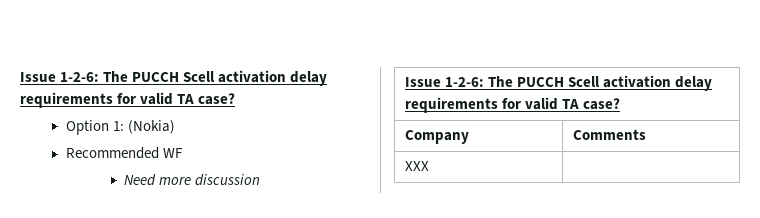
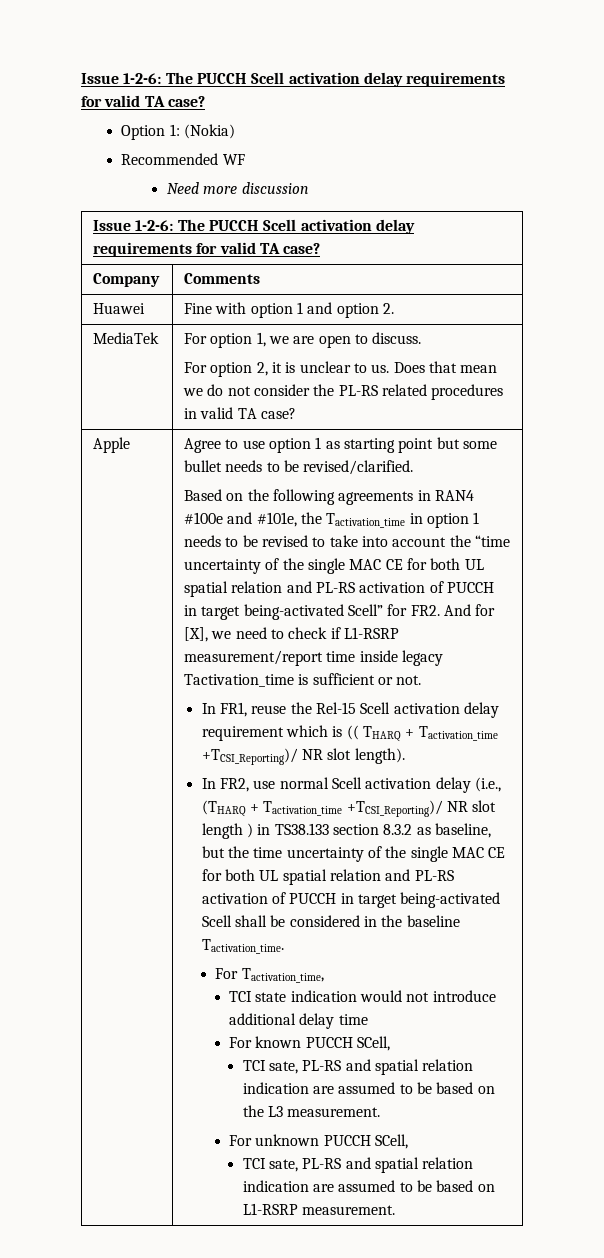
[404,161,429,171] XXX | -> [93,303,146,314] [184,302,394,318] [93,332,160,344] [184,332,422,348] [184,361,498,377] [183,384,504,400] [184,407,296,419] [93,437,131,453] [184,437,497,453] [184,460,414,475] [184,489,474,505] [184,512,480,528] [184,535,510,547] [184,558,484,574] [184,581,494,597] [184,604,496,620] [184,627,399,642] [184,650,443,666] [184,673,422,687] [201,702,499,718] [201,725,498,742] [201,748,405,765] [201,777,501,793] [201,800,497,817] [201,823,491,839] [201,846,506,862] [201,869,454,885] [201,892,501,908] [201,915,460,927] [201,939,284,954] [215,968,324,983] [228,990,496,1002] [228,1013,368,1029] [228,1036,390,1051] [242,1059,474,1075] [242,1082,495,1094] [242,1105,381,1117] [228,1134,408,1149] [242,1157,474,1173] [242,1180,495,1192] [242,1203,395,1215] Huawei | Fine with option 1 and option 2. // MediaTek | For option 1, we are open to discuss. // For option 2, it is unclear to us. Does that mean we do not consider the PL-RS related procedures in valid TA case? // Apple | Agree to use option 1 as starting point but some bullet needs to be revised/clarified. // Based on the following agreements in RAN4 #100e and #101e, the Tactivation_time in option 1 needs to be revised to take into account the “time uncertainty of the single MAC CE for both UL spatial relation and PL-RS activation of PUCCH in target being-activated Scell” for FR2. And for [X], we need to check if L1-RSRP measurement/report time inside legacy Tactivation_time is sufficient or not. // In FR1, reuse the Rel-15 Scell activation delay requirement which is (( THARQ + Tactivation_time +TCSI_Reporting)/ NR slot length). // In FR2, use normal Scell activation delay (i.e., (THARQ + Tactivation_time +TCSI_Reporting)/ NR slot length ) in TS38.133 section 8.3.2 as baseline, but the time uncertainty of the single MAC CE for both UL spatial relation and PL-RS activation of PUCCH in target being-activated Scell shall be considered in the baseline Tactivation_time. // For Tactivation_time, // TCI state indication would not introduce additional delay time // For known PUCCH SCell, // TCI sate, PL-RS and spatial relation indication are assumed to be based on the L3 measurement. // For unknown PUCCH SCell, // TCI sate, PL-RS and spatial relation indication are assumed to be based on L1-RSRP measurement.

